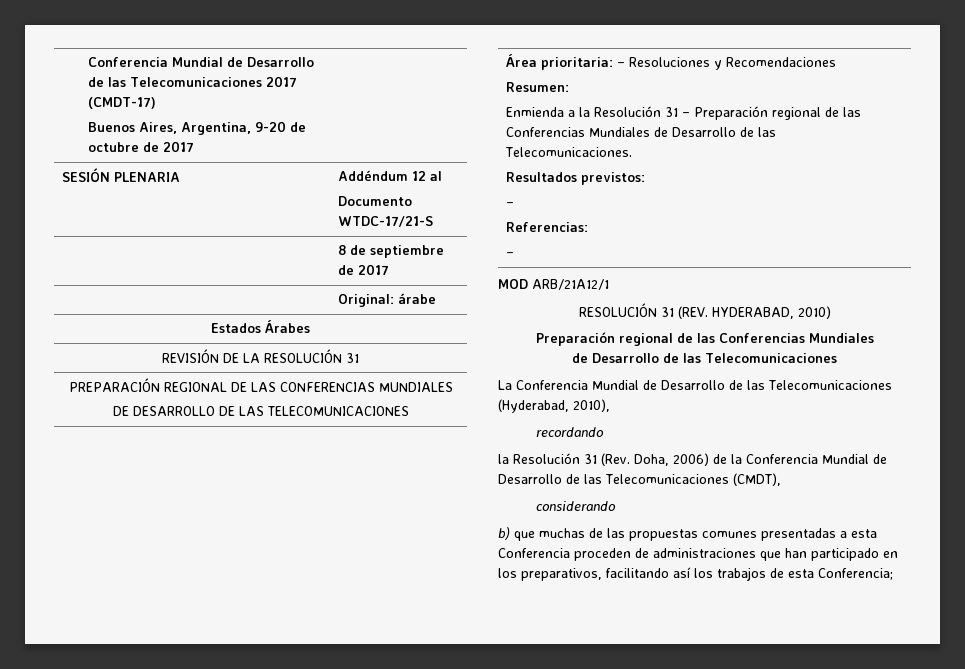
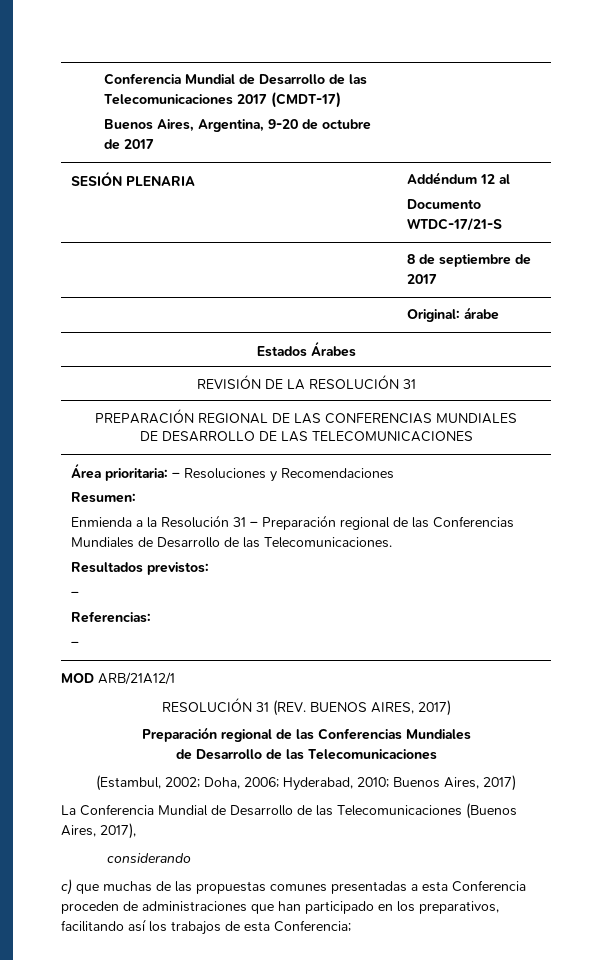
[711,306,831,319] HYDERABAD, 2010) -> [309,700,451,716] BUENOS AIRES, 2017)
(838, 358) none -> [96,775,516,791] // (Estambul, 2002; Doha, 2006; Hyderabad, 2010; Buenos Aires, 2017)
[498,399,610,413] [536,427,605,437] [498,453,887,466] [498,473,781,486] (Hyderabad, 2010), // recordando // la Resolución 31 (Rev. Doha, 2006) de la Conferencia Mundial de Desarrollo de las Telecomunicaciones (CMDT), -> [466,803,517,819] [61,823,136,839] (Buenos Aires, 2017),
[498,527,510,540] b) -> [61,879,72,895] c)

